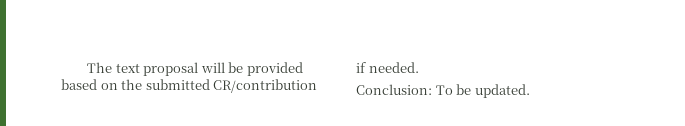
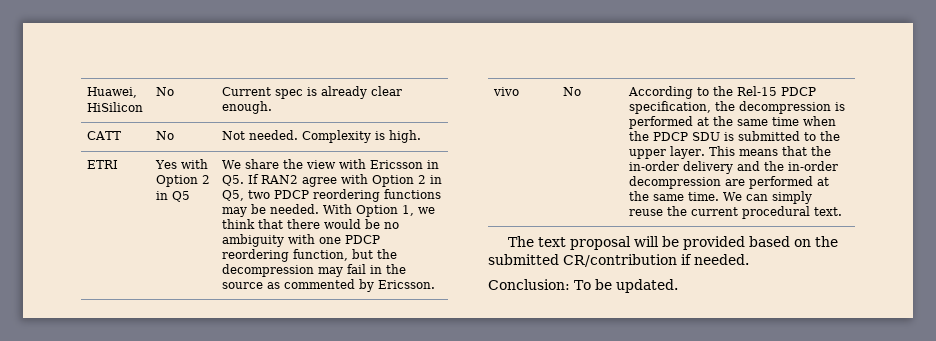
(87, 67) none -> [86,87,137,98] [86,102,143,112] [155,87,174,96] [221,86,402,99] [221,101,272,114] [86,131,121,140] [155,131,174,140] [221,130,421,143] [86,160,118,169] [154,159,208,169] [155,175,210,187] [155,191,190,202] [221,159,439,169] [221,174,442,187] [221,189,441,202] [221,204,435,217] [221,219,399,229] [221,234,380,247] [221,249,397,262] [221,264,406,277] [221,279,435,292] [492,87,519,96] [562,87,581,96] [627,86,816,99] [628,101,845,114] [628,116,836,129] [628,131,840,141] [628,146,831,159] [628,161,838,174] [628,176,829,189] [628,191,812,204] [628,206,842,219] Huawei, HiSilicon | No | Current spec is already clear enough. // CATT | No | Not needed. Complexity is high. // ETRI | Yes with Option 2 in Q5 | We share the view with Ericsson in Q5. If RAN2 agree with Option 2 in Q5, two PDCP reordering functions may be needed. With Option 1, we think that there would be no ambiguity with one PDCP reordering function, but the decompression may fail in the source as commented by Ericsson. // vivo | No | According to the Rel-15 PDCP specification, the decompression is performed at the same time when the PDCP SDU is submitted to the upper layer. This means that the in-order delivery and the in-order decompression are performed at the same time. We can simply reuse the current procedural text. //

